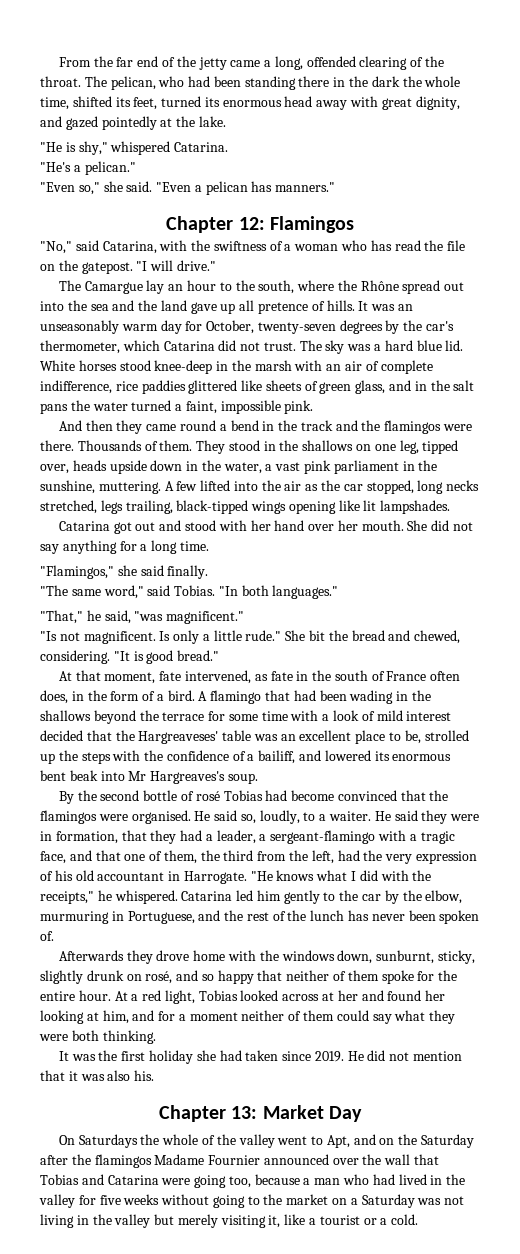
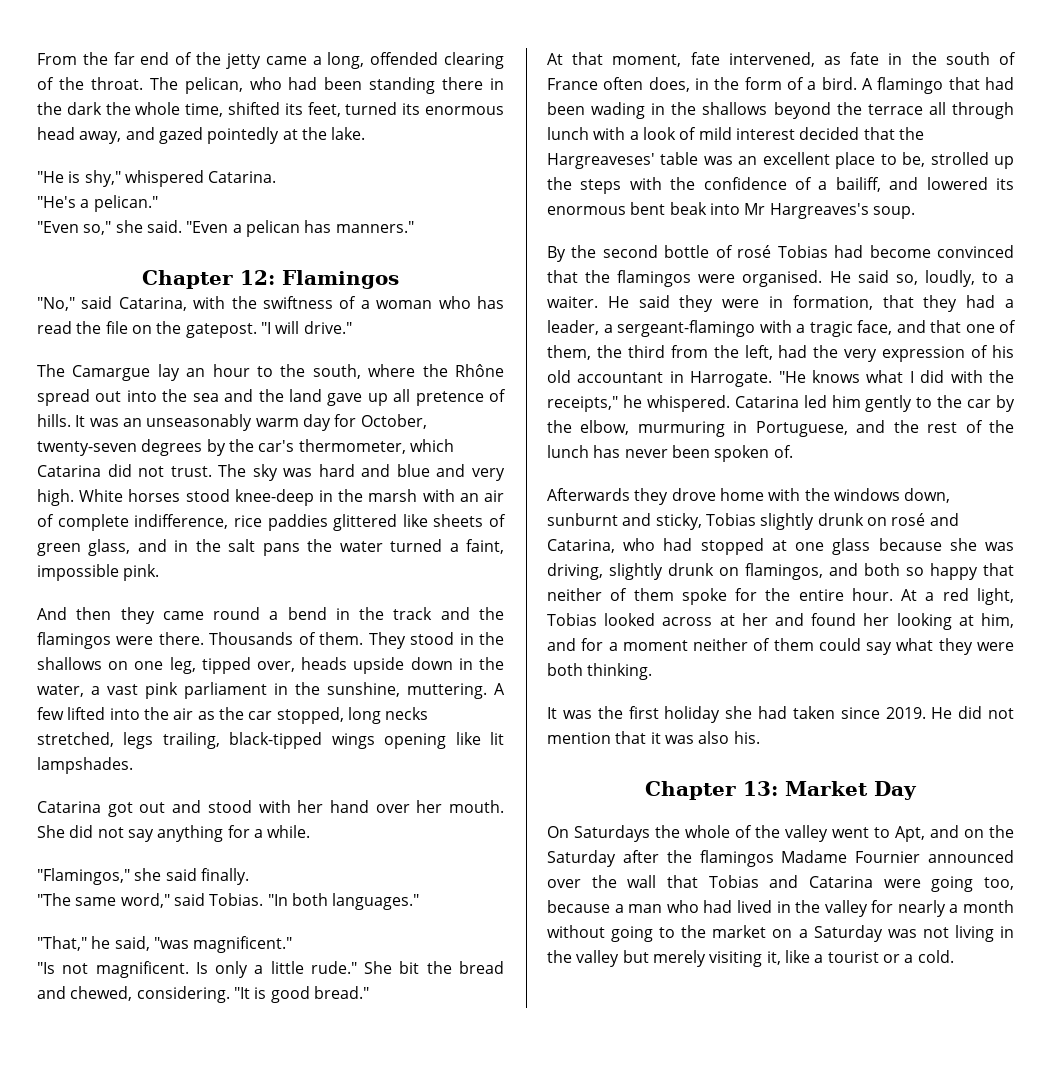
[316,96,460,110] away with great dignity, -> [79,131,122,144] away,
[374,340,464,351] a hard blue lid. -> [318,464,506,481] [37,489,74,506] hard and blue and very high.
[151,540,209,554] long time. -> [267,825,311,838] while.
[208,711,288,721] for some time -> [928,102,1014,119] [547,127,589,140] all through lunch
[376,950,475,964] [40,970,199,984] sunburnt, sticky, slightly drunk on rosé, and -> [547,513,959,530] [547,538,1014,555] [547,563,900,580] sunburnt and sticky, Tobias slightly drunk on rosé and Catarina, who had stopped at one glass because she was driving, slightly drunk on flamingos, and both
[99,1194,160,1205] five weeks -> [897,900,1014,917] nearly a month

